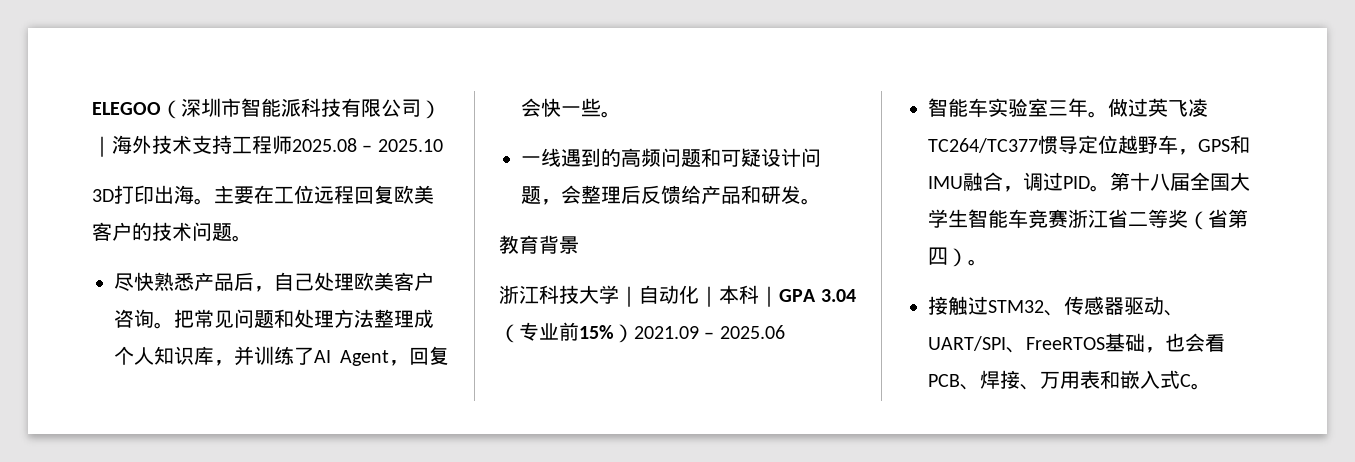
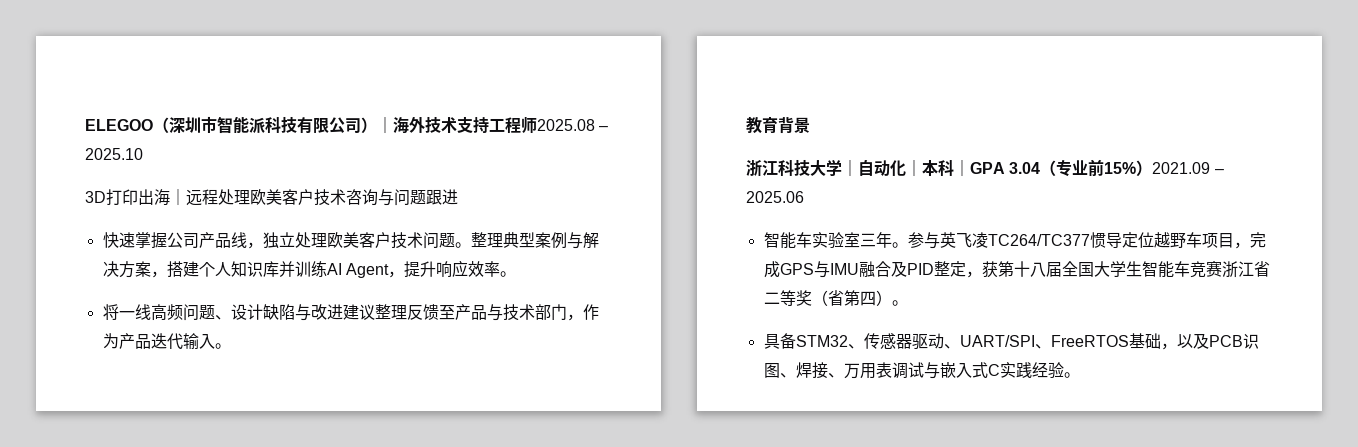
[194,185,434,205] [92,222,252,242] [114,272,434,292] [114,309,434,329] [114,346,449,366] [521,98,621,118] [521,148,821,167] [521,185,801,205] 。主要在工位远程回复欧美客户的技术问题。 // 尽快熟悉产品后，自己处理欧美客户咨询。把常见问题和处理方法整理成个人知识库，并训练了AI Agent，回复会快一些。 // 一线遇到的高频问题和可疑设计问题，会整理后反馈给产品和研发 -> [170,189,458,206] [102,232,599,249] [102,260,516,278] [102,304,599,321] [102,333,215,350] ｜远程处理欧美客户技术咨询与问题跟进 // 快速掌握公司产品线，独立处理欧美客户技术问题。整理典型案例与解决方案，搭建个人知识库并训练AI Agent，提升响应效率。 // 将一线高频问题、设计缺陷与改进建议整理反馈至产品与技术部门，作为产品迭代输入
[1108,98,1148,117] 做过 -> [907,232,940,249] 参与
[1178,135,1250,155] [928,172,1110,192] ，GPS和IMU融合，调过PID。 -> [1201,232,1266,249] [763,261,998,278] 项目，完成GPS与IMU融合及PID整定，获
[928,296,988,315] 接触过 -> [763,333,796,349] 具备
[1165,333,1225,352] [928,374,960,387] 也会看PCB -> [1176,333,1259,349] [763,363,780,378] 以及PCB识图
[1100,370,1120,389] 和 -> [891,362,940,379] 调试与
(1191, 380) none -> [999,362,1064,378] 实践经验

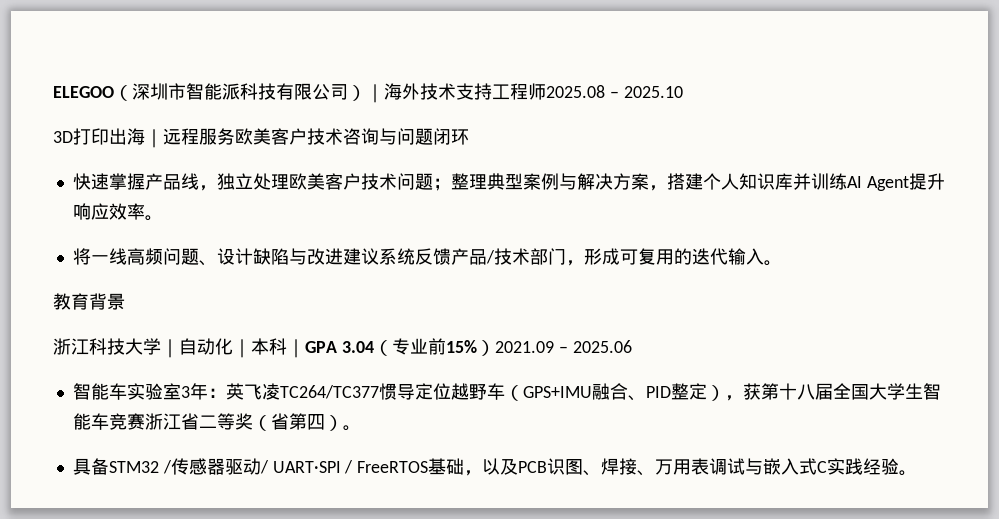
[218,189,250,205] 处理 -> [199,128,235,145] 服务
[426,189,458,205] 跟进 -> [433,128,469,145] 闭环
[166,232,199,248] 公司 -> (145, 181) none
[454,242,471,248] 。 -> [432,178,451,191] ；
[387,271,404,278] ， -> (909, 183) none
[374,304,599,321] [102,333,151,349] 整理反馈至产品与技术部门，作为产品 -> [378,248,692,266] 系统反馈产品/技术部门，形成可复用的
[859,232,940,249] 三年。参与 -> [180,383,226,400] 3年：
[1201,232,1266,249] [763,261,907,278] 项目，完成GPS与IMU融合及 -> [504,383,646,401] （GPS+IMU融合、
(966, 269) none -> [706,385,725,401] ）
[847,344,864,349] 、 -> [162,460,172,474] /
[943,335,1051,349] 、UART/SPI、 -> [259,460,354,474] / UART·SPI /

